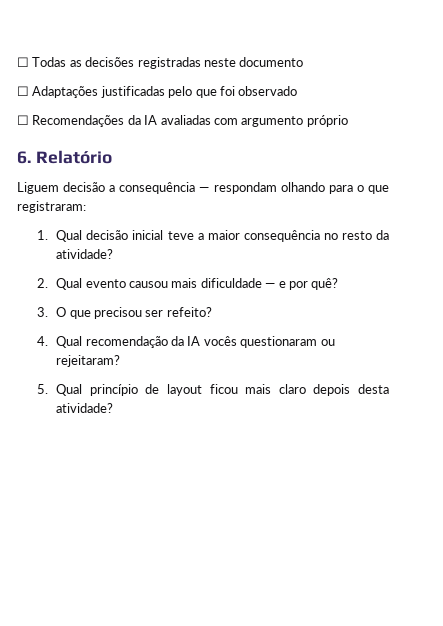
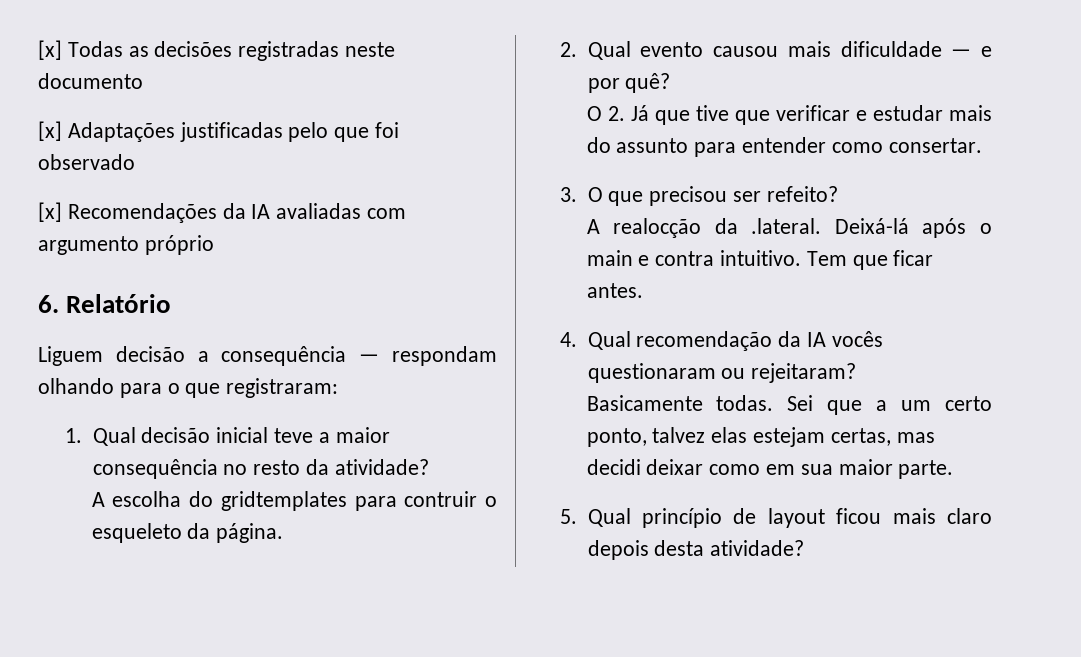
[17,57,29,67] ☐ -> [38,40,62,60] [x]
[17,86,29,96] ☐ -> [38,121,62,141] [x]
[17,115,29,125] ☐ -> [38,202,62,222] [x]
(114, 254) none -> [91,491,497,511] [91,523,284,543] // A escolha do gridtemplates para contruir o esqueleto da página.
(339, 284) none -> [586,105,992,125] [586,137,982,157] // O 2. Já que tive que verificar e estudar mais do assunto para entender como consertar.
(212, 312) none -> [586,218,992,238] [586,250,934,270] [586,283,643,298] // A realocção da .lateral. Deixá-lá após o main e contra intuitivo. Tem que ficar antes.
(121, 361) none -> [586,395,992,415] [586,427,935,447] [586,459,954,479] // Basicamente todas. Sei que a um certo ponto, talvez elas estejam certas, mas decidi deixar como em sua maior parte.

